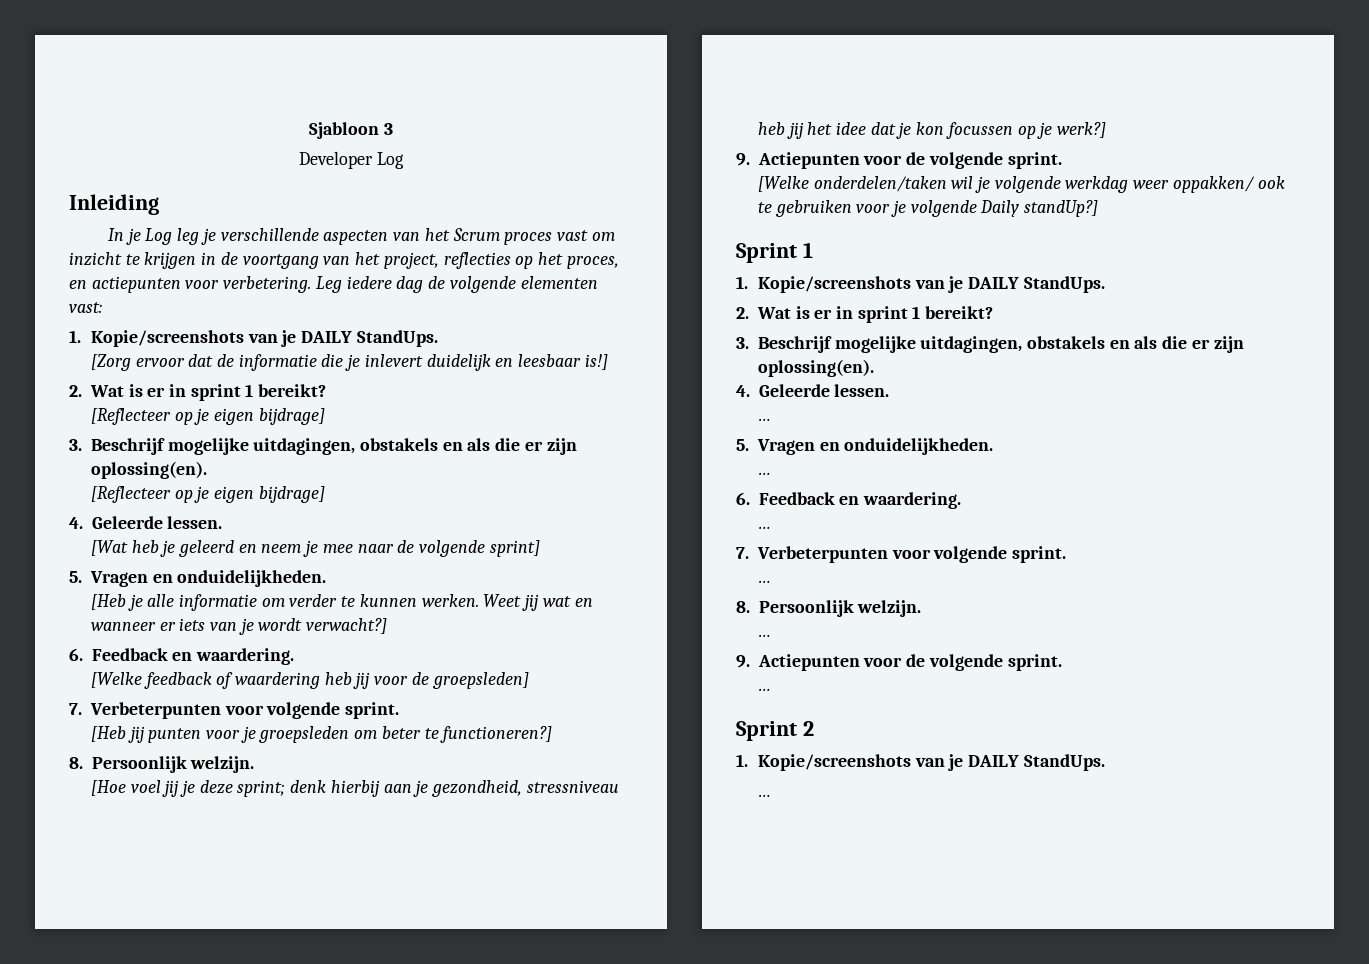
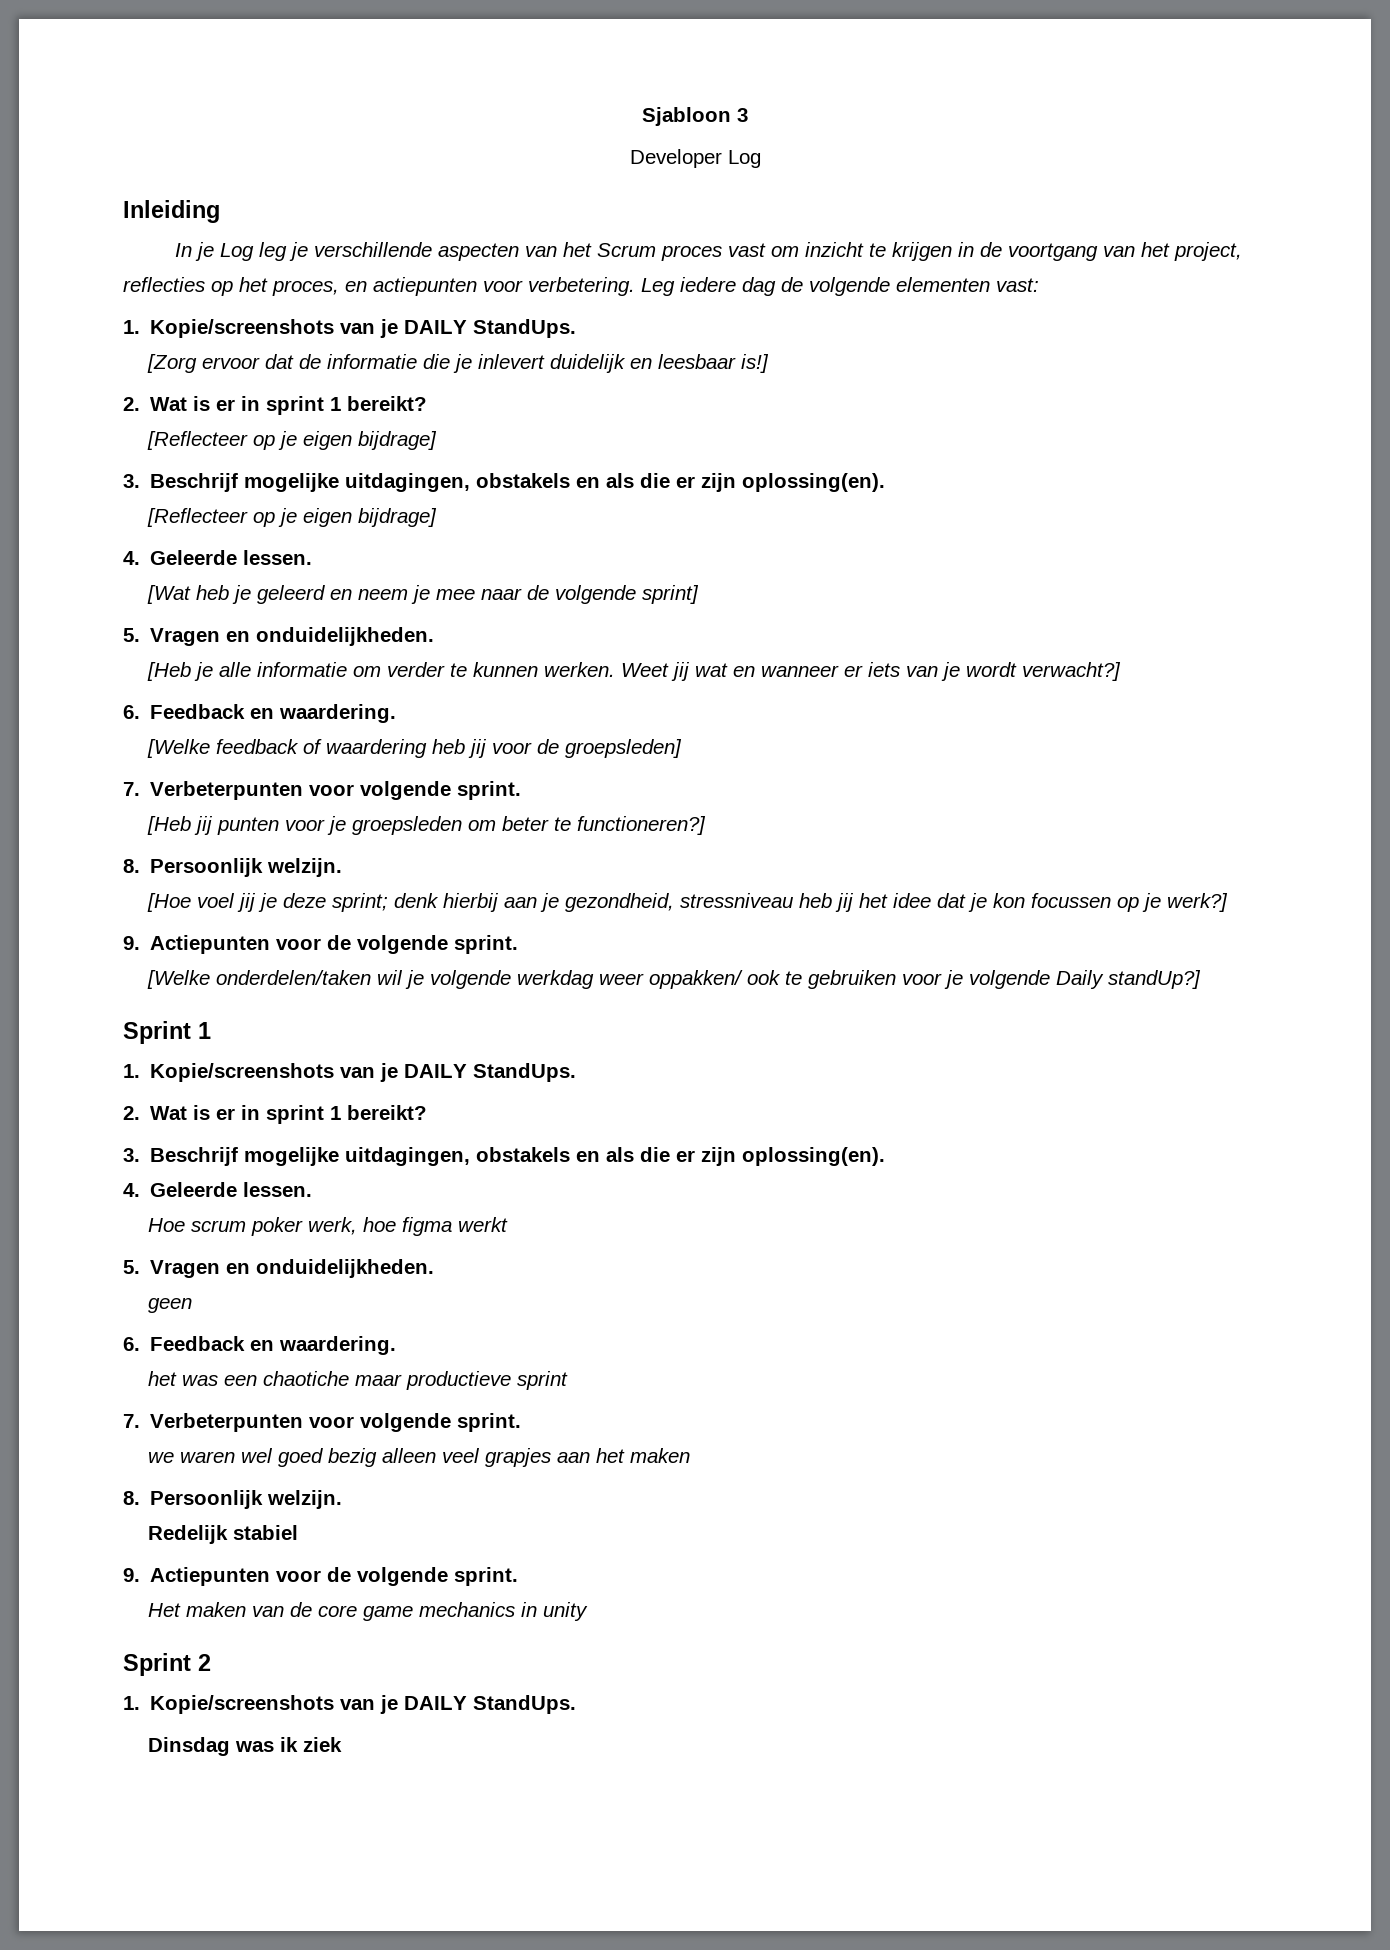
[757,418,771,421] [736,438,994,455] [757,472,771,475] [736,492,962,509] [757,526,771,529] [736,546,1067,563] [757,580,771,583] [736,600,922,617] [757,634,771,637] [736,654,1062,671] [757,688,771,691] … // 5. Vragen en onduidelijkheden. // … // 6. Feedback en waardering. // … // 7. Verbeterpunten voor volgende sprint. // … // 8. Persoonlijk welzijn. // … // 9. Actiepunten voor de volgende sprint. // … -> [148,1217,509,1236] [123,1259,435,1278] [148,1298,193,1313] [123,1336,397,1355] [148,1371,569,1390] [123,1413,522,1432] [148,1448,691,1467] [123,1490,343,1509] [148,1525,299,1544] [123,1567,519,1586] [148,1602,589,1621] Hoe scrum poker werk, hoe figma werkt // 5. Vragen en onduidelijkheden. // geen // 6. Feedback en waardering. // het was een chaotiche maar productieve sprint // 7. Verbeterpunten voor volgende sprint. // we waren wel goed bezig alleen veel grapjes aan het maken // 8. Persoonlijk welzijn. // Redelijk stabiel // 9. Actiepunten voor de volgende sprint. // Het maken van de core game mechanics in unity
[757,794,771,797] … -> [148,1737,343,1756] Dinsdag was ik ziek

